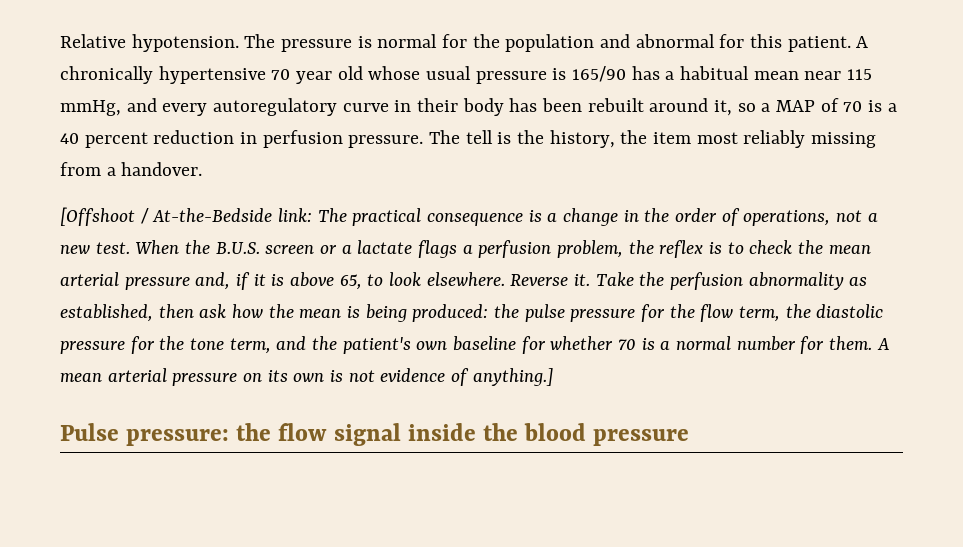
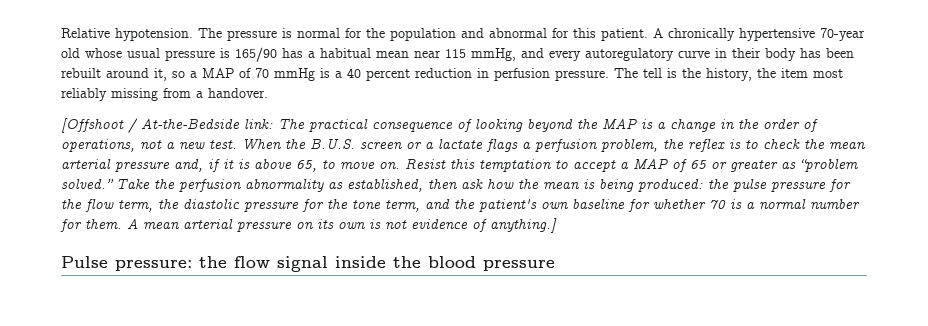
[271,69,333,84] 70 year -> [820,28,865,41] 70-year
(863, 106) none -> [274,68,315,81] mmHg
(524, 219) none -> [457,118,637,132] of looking beyond the MAP
[389,272,591,286] look elsewhere. Reverse it. -> [340,158,858,172] [61,179,114,189] move on. Resist this temptation to accept a MAP of 65 or greater as “problem solved.”

